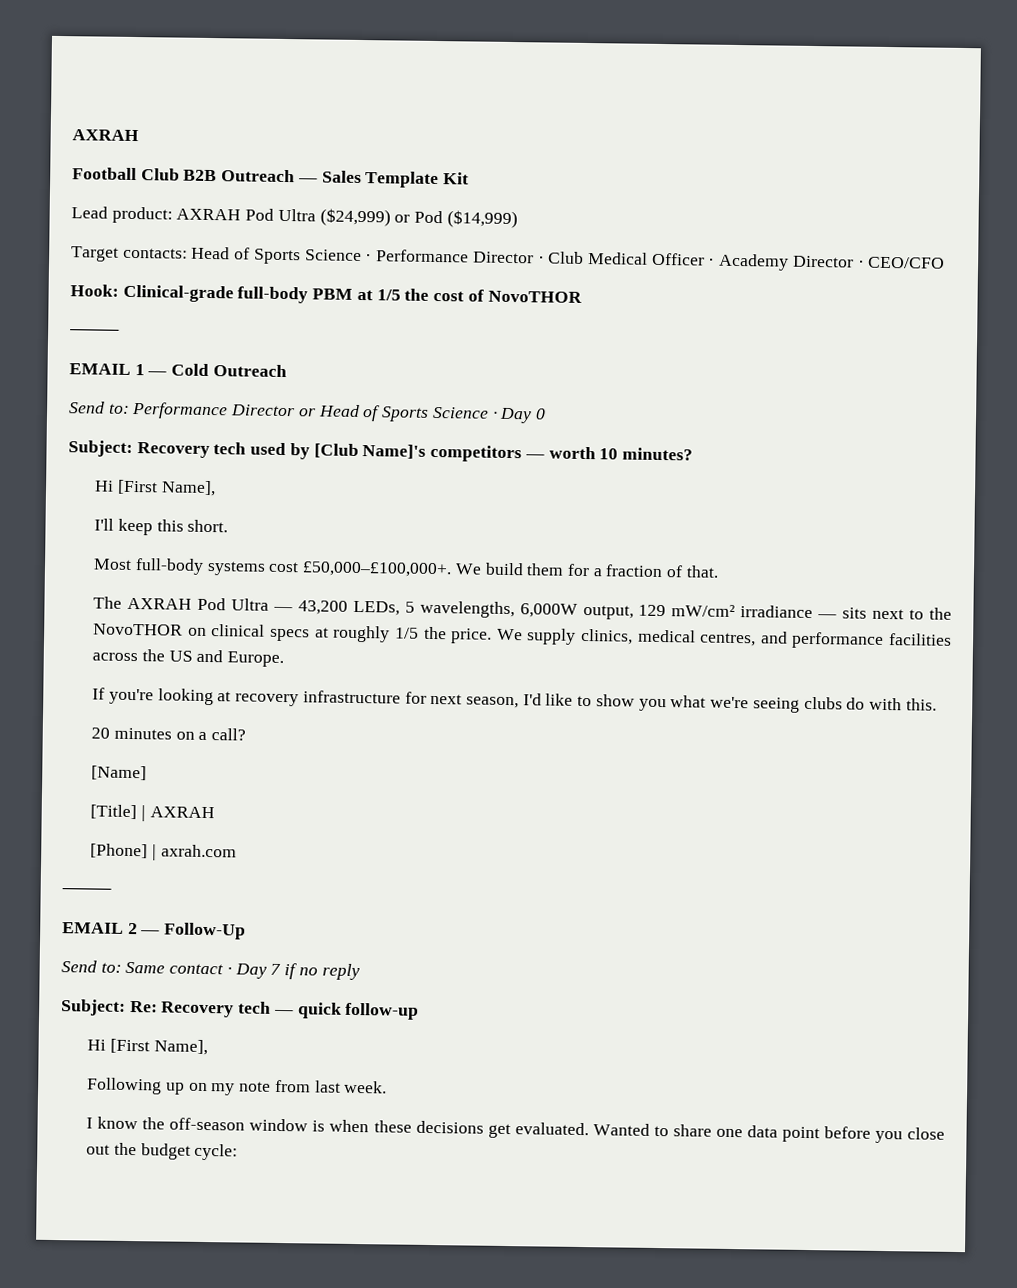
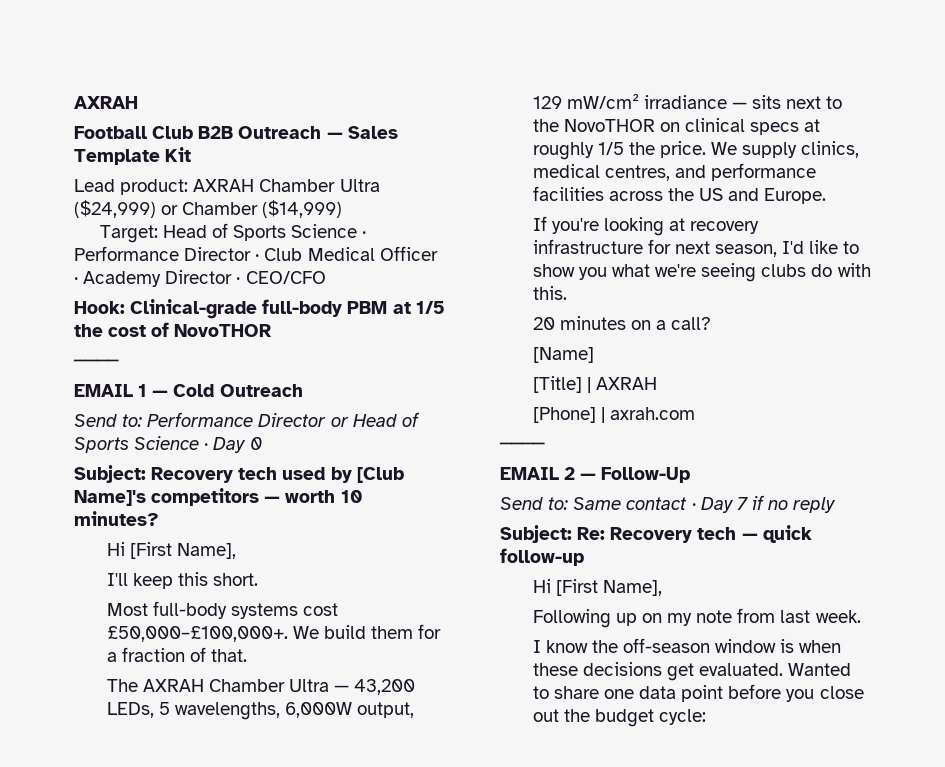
[245,208,275,221] Pod -> [259,179,336,192] Chamber
[414,210,444,224] Pod -> [182,202,259,215] Chamber
[71,246,188,262] Target contacts: -> [99,225,158,243] Target:
[197,597,227,611] Pod -> [208,679,285,692] Chamber

